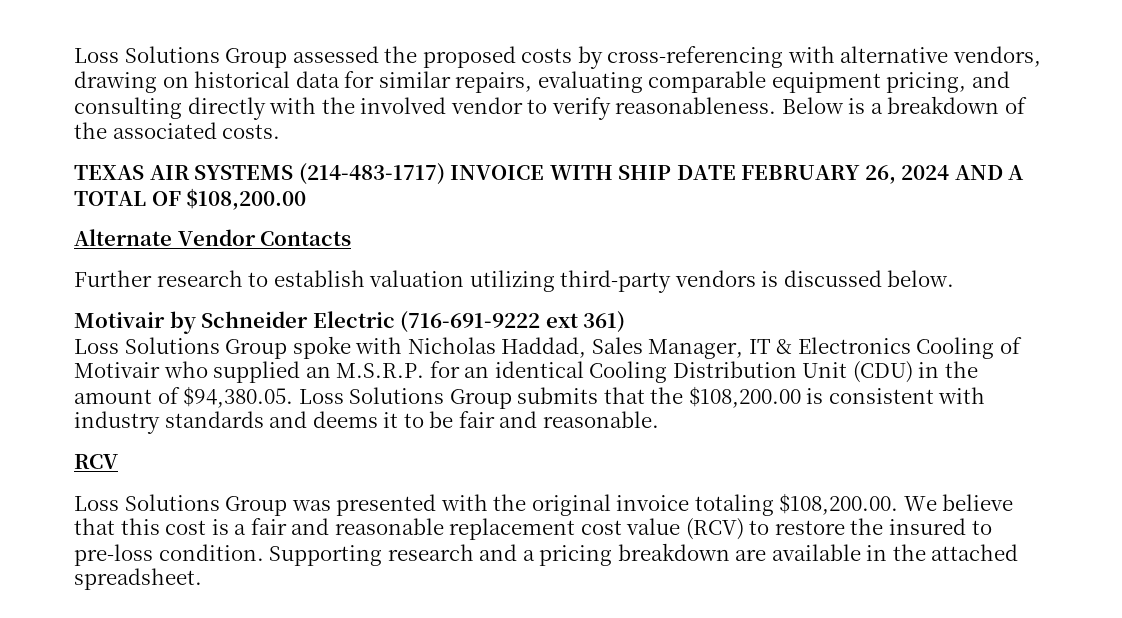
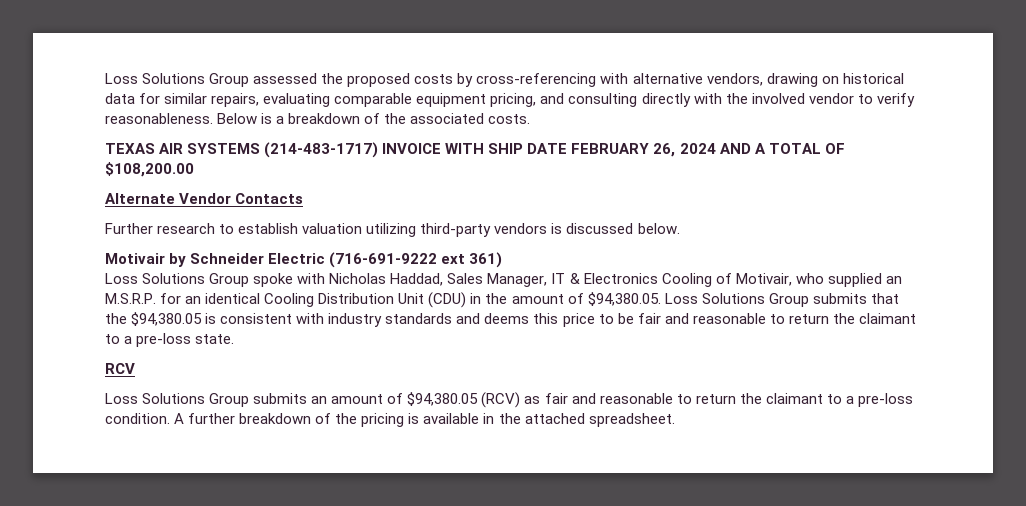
[74,362,160,378] Motivair -> [735,273,792,286] Motivair,
[688,386,801,408] $108,200.00 -> [131,312,203,326] $94,380.05
[383,412,399,428] it -> [533,313,595,327] this price
[542,411,659,428] [74,454,118,469] [74,493,1014,516] [74,518,992,540] [74,543,767,566] reasonable. // RCV // Loss Solutions Group was presented with the original invoice totaling $108,200.00. We believe that this cost is a fair and reasonable replacement cost value (RCV) to restore the insured to pre-loss condition. Supporting research and a pricing breakdown are -> [692,313,916,324] [105,333,235,347] [105,363,135,374] [105,392,913,408] [105,413,420,427] reasonable to return the claimant to a pre-loss state. // RCV // Loss Solutions Group submits an amount of $94,380.05 (RCV) as fair and reasonable to return the claimant to a pre-loss condition. A further breakdown of the pricing is

